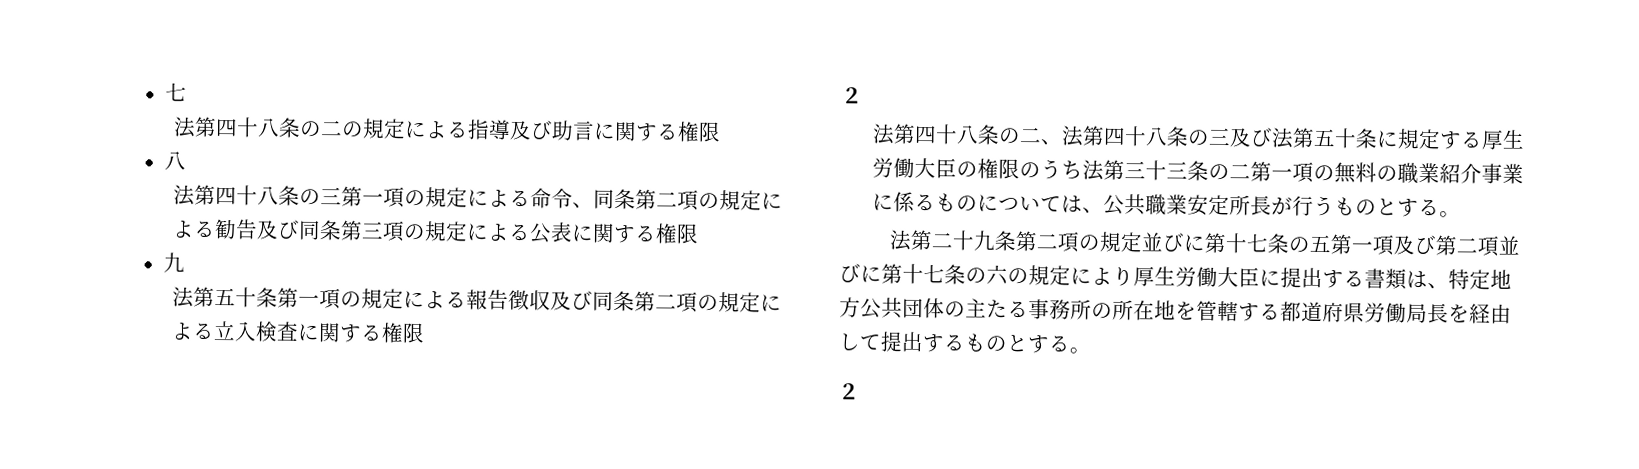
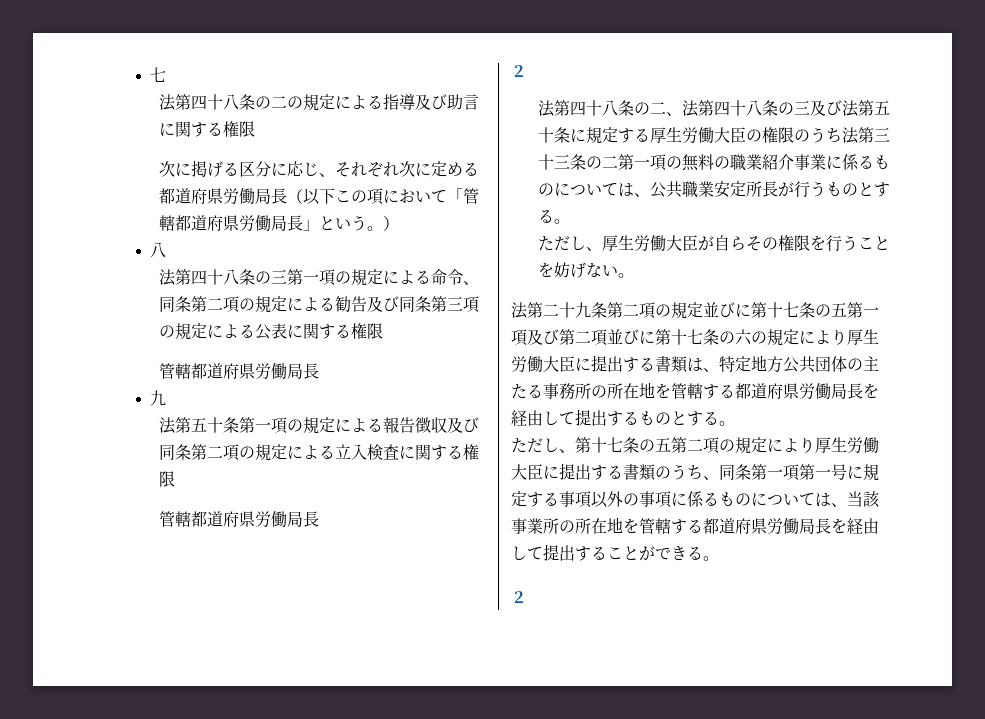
(722, 132) none -> [159,160,480,177] [159,188,480,205] [159,215,400,232] // 次に掲げる区分に応じ、それぞれ次に定める都道府県労働局長（以下この項において「管轄都道府県労働局長」という。）
(700, 233) none -> [159,363,320,380] // 管轄都道府県労働局長
(426, 333) none -> [159,511,320,528] // 管轄都道府県労働局長
(1462, 214) none -> [537,235,890,252] [537,262,634,278] // ただし、厚生労働大臣が自らその権限を行うことを妨げない。
(1091, 350) none -> [511,437,879,454] [511,463,879,481] [511,491,880,508] [511,517,879,535] [511,544,719,561] // ただし、第十七条の五第二項の規定により厚生労働大臣に提出する書類のうち、同条第一項第一号に規定する事項以外の事項に係るものについては、当該事業所の所在地を管轄する都道府県労働局長を経由して提出することができる。

